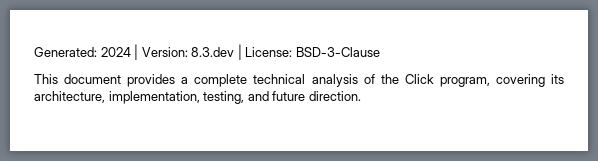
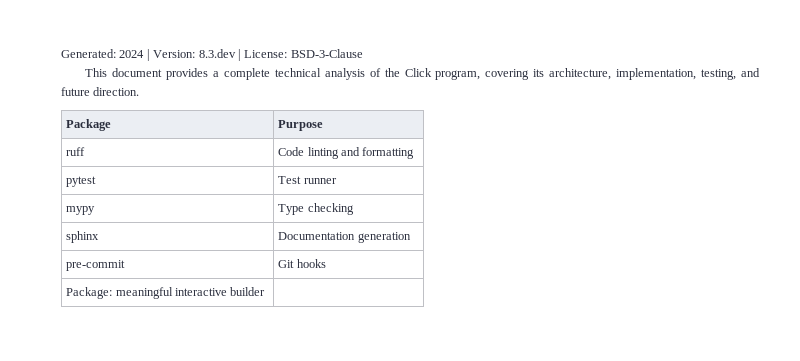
(361, 96) none -> [66,119,112,131] [278,120,324,131] [66,147,86,156] [278,147,415,159] [66,176,97,187] [278,176,337,184] [66,206,96,215] [278,203,354,215] [66,231,100,243] [278,232,411,243] [66,260,126,271] [278,259,326,268] [66,287,266,299] // Package | Purpose // ruff | Code linting and formatting // pytest | Test runner // mypy | Type checking // sphinx | Documentation generation // pre-commit | Git hooks // Package: meaningful interactive builder |

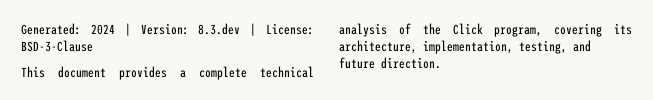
[66,119,112,131] [278,120,324,131] [66,147,86,156] [278,147,415,159] [66,176,97,187] [278,176,337,184] [66,206,96,215] [278,203,354,215] [66,231,100,243] [278,232,411,243] [66,260,126,271] [278,259,326,268] [66,287,266,299] // Package | Purpose // ruff | Code linting and formatting // pytest | Test runner // mypy | Type checking // sphinx | Documentation generation // pre-commit | Git hooks // Package: meaningful interactive builder | -> (441, 63) none

